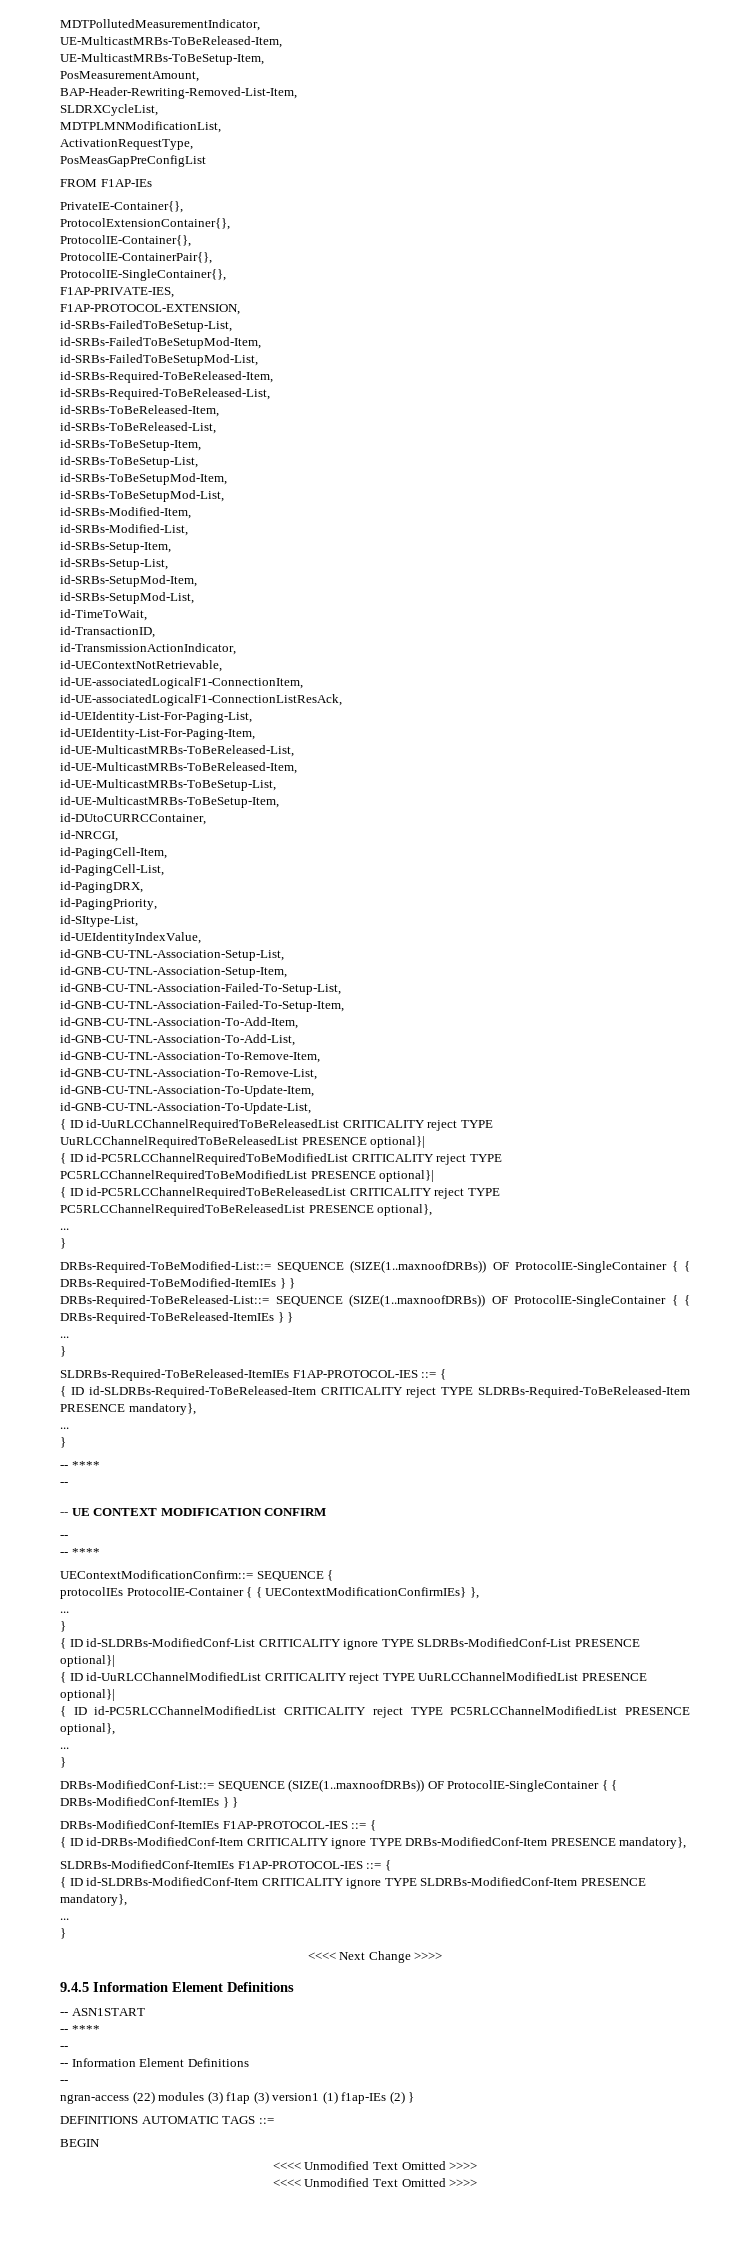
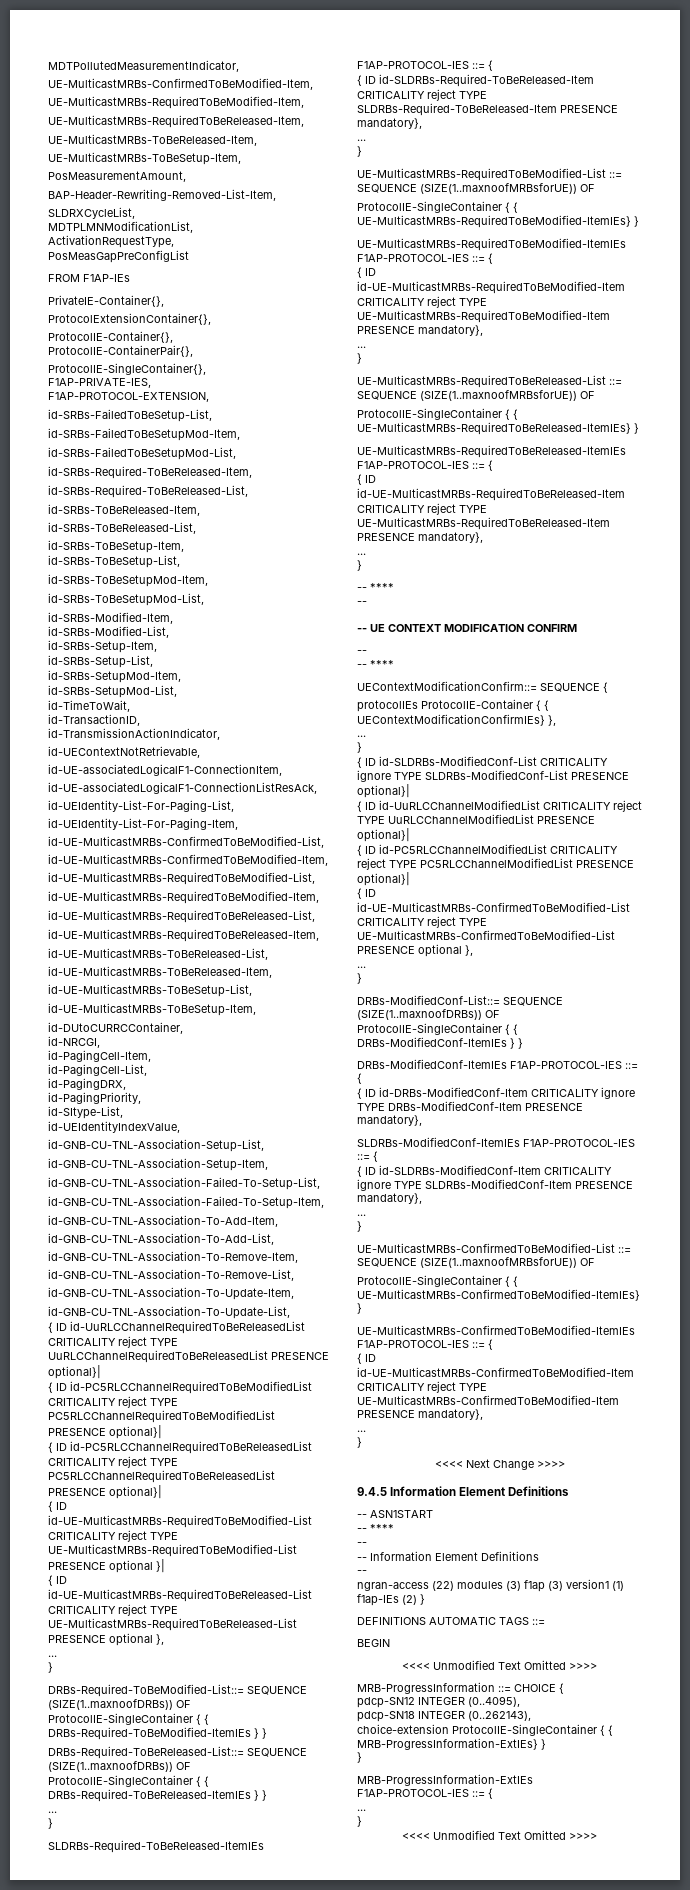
(260, 25) none -> [48,78,313,90] [48,96,304,109] [48,115,304,128] // UE-MulticastMRBs-ConfirmedToBeModified-Item, // UE-MulticastMRBs-RequiredToBeModified-Item, // UE-MulticastMRBs-RequiredToBeReleased-Item,
(255, 734) none -> [48,836,324,848] [48,854,328,866] [48,872,315,885] [48,891,319,904] [48,910,315,923] [48,929,319,942] // id-UE-MulticastMRBs-ConfirmedToBeModified-List, // id-UE-MulticastMRBs-ConfirmedToBeModified-Item, // id-UE-MulticastMRBs-RequiredToBeModified-List, // id-UE-MulticastMRBs-RequiredToBeModified-Item, // id-UE-MulticastMRBs-RequiredToBeReleased-List, // id-UE-MulticastMRBs-RequiredToBeReleased-Item,
[377,1204,433,1216] optional}, -> [109,1485,162,1499] [48,1501,67,1512] [48,1515,312,1528] [48,1530,178,1542] [48,1544,297,1557] [48,1559,165,1573] [48,1575,67,1586] [48,1589,312,1602] [48,1604,178,1616] [48,1618,297,1631] [48,1633,164,1646] optional}| // { ID id-UE-MulticastMRBs-RequiredToBeModified-List CRITICALITY reject TYPE UE-MulticastMRBs-RequiredToBeModified-List PRESENCE optional }| // { ID id-UE-MulticastMRBs-RequiredToBeReleased-List CRITICALITY reject TYPE UE-MulticastMRBs-RequiredToBeReleased-List PRESENCE optional },
(66, 1442) none -> [357,168,622,181] [357,183,595,194] [357,201,518,213] [357,215,639,228] [357,238,626,251] [357,253,493,264] [357,267,376,278] [357,281,625,294] [357,296,487,308] [357,310,610,323] [357,325,483,336] [357,346,366,348] [357,353,362,364] [357,375,622,388] [357,390,595,401] [357,408,518,420] [357,422,639,435] [357,445,626,458] [357,460,493,471] [357,474,376,485] [357,488,625,501] [357,503,487,515] [357,517,610,530] [357,532,483,543] [357,553,366,555] [357,560,362,571] // UE-MulticastMRBs-RequiredToBeModified-List ::= SEQUENCE (SIZE(1..maxnoofMRBsforUE)) OF // ProtocolIE-SingleContainer { { UE-MulticastMRBs-RequiredToBeModified-ItemIEs} } // UE-MulticastMRBs-RequiredToBeModified-ItemIEs F1AP-PROTOCOL-IES ::= { // { ID id-UE-MulticastMRBs-RequiredToBeModified-Item CRITICALITY reject TYPE UE-MulticastMRBs-RequiredToBeModified-Item PRESENCE mandatory}, // ... // } // UE-MulticastMRBs-RequiredToBeReleased-List ::= SEQUENCE (SIZE(1..maxnoofMRBsforUE)) OF // ProtocolIE-SingleContainer { { UE-MulticastMRBs-RequiredToBeReleased-ItemIEs} } // UE-MulticastMRBs-RequiredToBeReleased-ItemIEs F1AP-PROTOCOL-IES ::= { // { ID id-UE-MulticastMRBs-RequiredToBeReleased-Item CRITICALITY reject TYPE UE-MulticastMRBs-RequiredToBeReleased-Item PRESENCE mandatory}, // ... // }
[60,1723,115,1735] optional}, -> [357,872,410,886] [357,888,376,899] [357,902,630,912] [357,916,487,928] [357,930,615,940] [357,944,473,957] optional}| // { ID id-UE-MulticastMRBs-ConfirmedToBeModified-List CRITICALITY reject TYPE UE-MulticastMRBs-ConfirmedToBeModified-List PRESENCE optional },
(66, 1933) none -> [357,1243,631,1253] [357,1257,595,1268] [357,1275,518,1287] [357,1289,640,1301] [357,1303,362,1314] [357,1325,635,1335] [357,1339,493,1350] [357,1353,376,1364] [357,1367,634,1377] [357,1381,487,1393] [357,1395,619,1405] [357,1409,483,1420] [357,1430,366,1432] [357,1437,362,1448] // UE-MulticastMRBs-ConfirmedToBeModified-List ::= SEQUENCE (SIZE(1..maxnoofMRBsforUE)) OF // ProtocolIE-SingleContainer { { UE-MulticastMRBs-ConfirmedToBeModified-ItemIEs} } // UE-MulticastMRBs-ConfirmedToBeModified-ItemIEs F1AP-PROTOCOL-IES ::= { // { ID id-UE-MulticastMRBs-ConfirmedToBeModified-Item CRITICALITY reject TYPE UE-MulticastMRBs-ConfirmedToBeModified-Item PRESENCE mandatory}, // ... // }
(478, 2166) none -> [357,1682,564,1694] [357,1696,520,1708] [357,1711,531,1722] [357,1724,613,1736] [357,1738,546,1750] [357,1752,362,1763] [357,1774,533,1786] [357,1788,493,1799] [357,1809,366,1811] [357,1816,362,1827] // MRB-ProgressInformation ::= CHOICE { // pdcp-SN12 INTEGER (0..4095), // pdcp-SN18 INTEGER (0..262143), // choice-extension ProtocolIE-SingleContainer { { MRB-ProgressInformation-ExtIEs} } // } // MRB-ProgressInformation-ExtIEs F1AP-PROTOCOL-IES ::= { // ... // }

